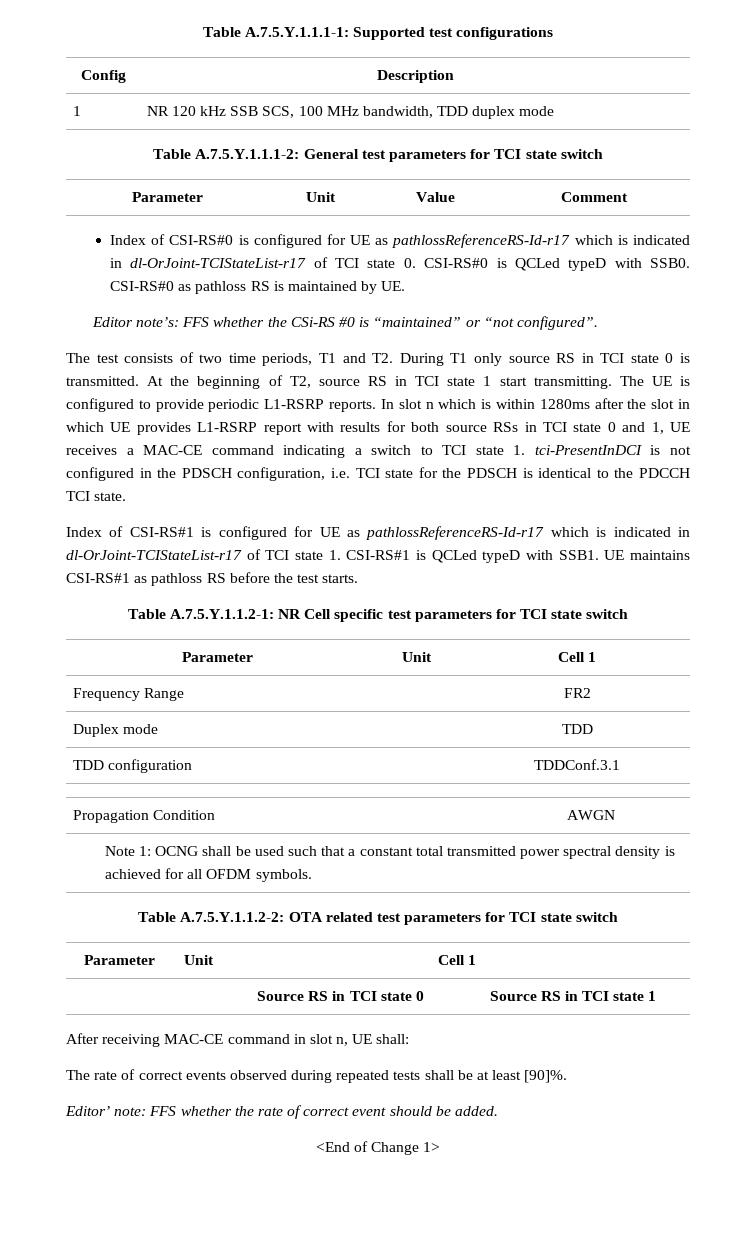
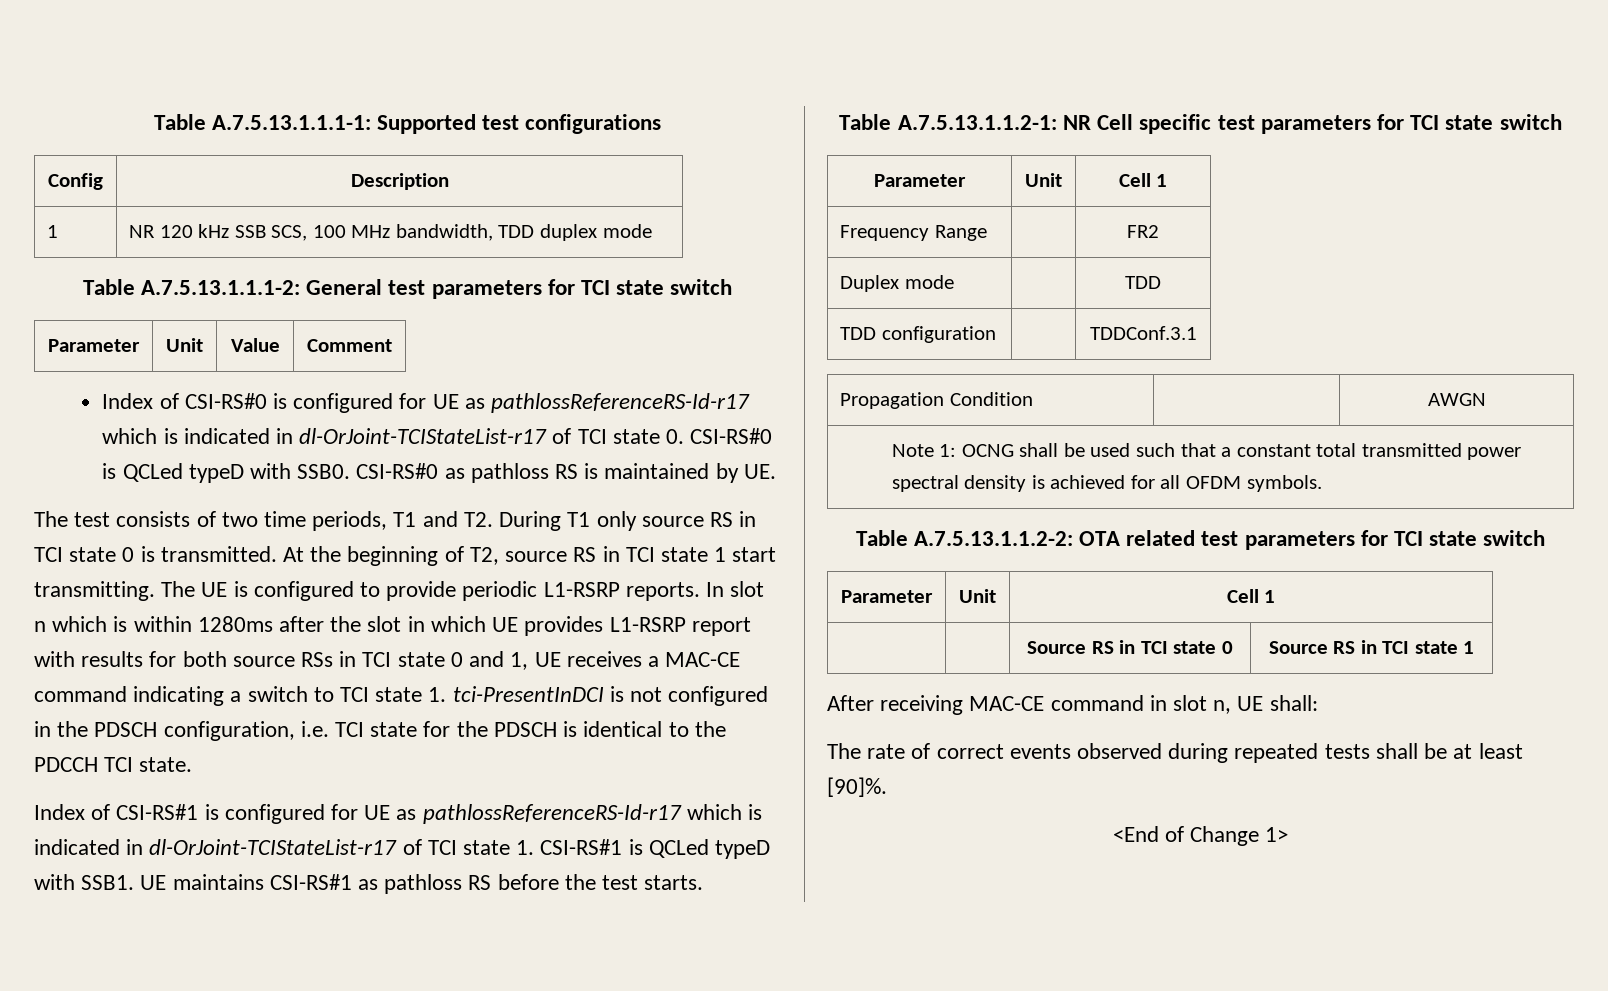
[202,27,349,37] Table A.7.5.Y.1.1.1-1: -> [153,114,371,130] Table A.7.5.13.1.1.1-1:
[195,149,300,159] A.7.5.Y.1.1.1-2: -> [140,280,300,295] A.7.5.13.1.1.1-2:
[91,316,598,330] // Editor note’s: FFS whether the CSi-RS #0 is “maintained” or “not configured”. -> (776, 471) none
[169,609,274,619] A.7.5.Y.1.1.2-1: -> [897,115,1057,130] A.7.5.13.1.1.2-1:
[180,912,285,922] A.7.5.Y.1.1.2-2: -> [913,531,1073,546] A.7.5.13.1.1.2-2:
[65,1105,499,1119] // Editor’ note: FFS whether the rate of correct event should be added. -> (887, 787) none

